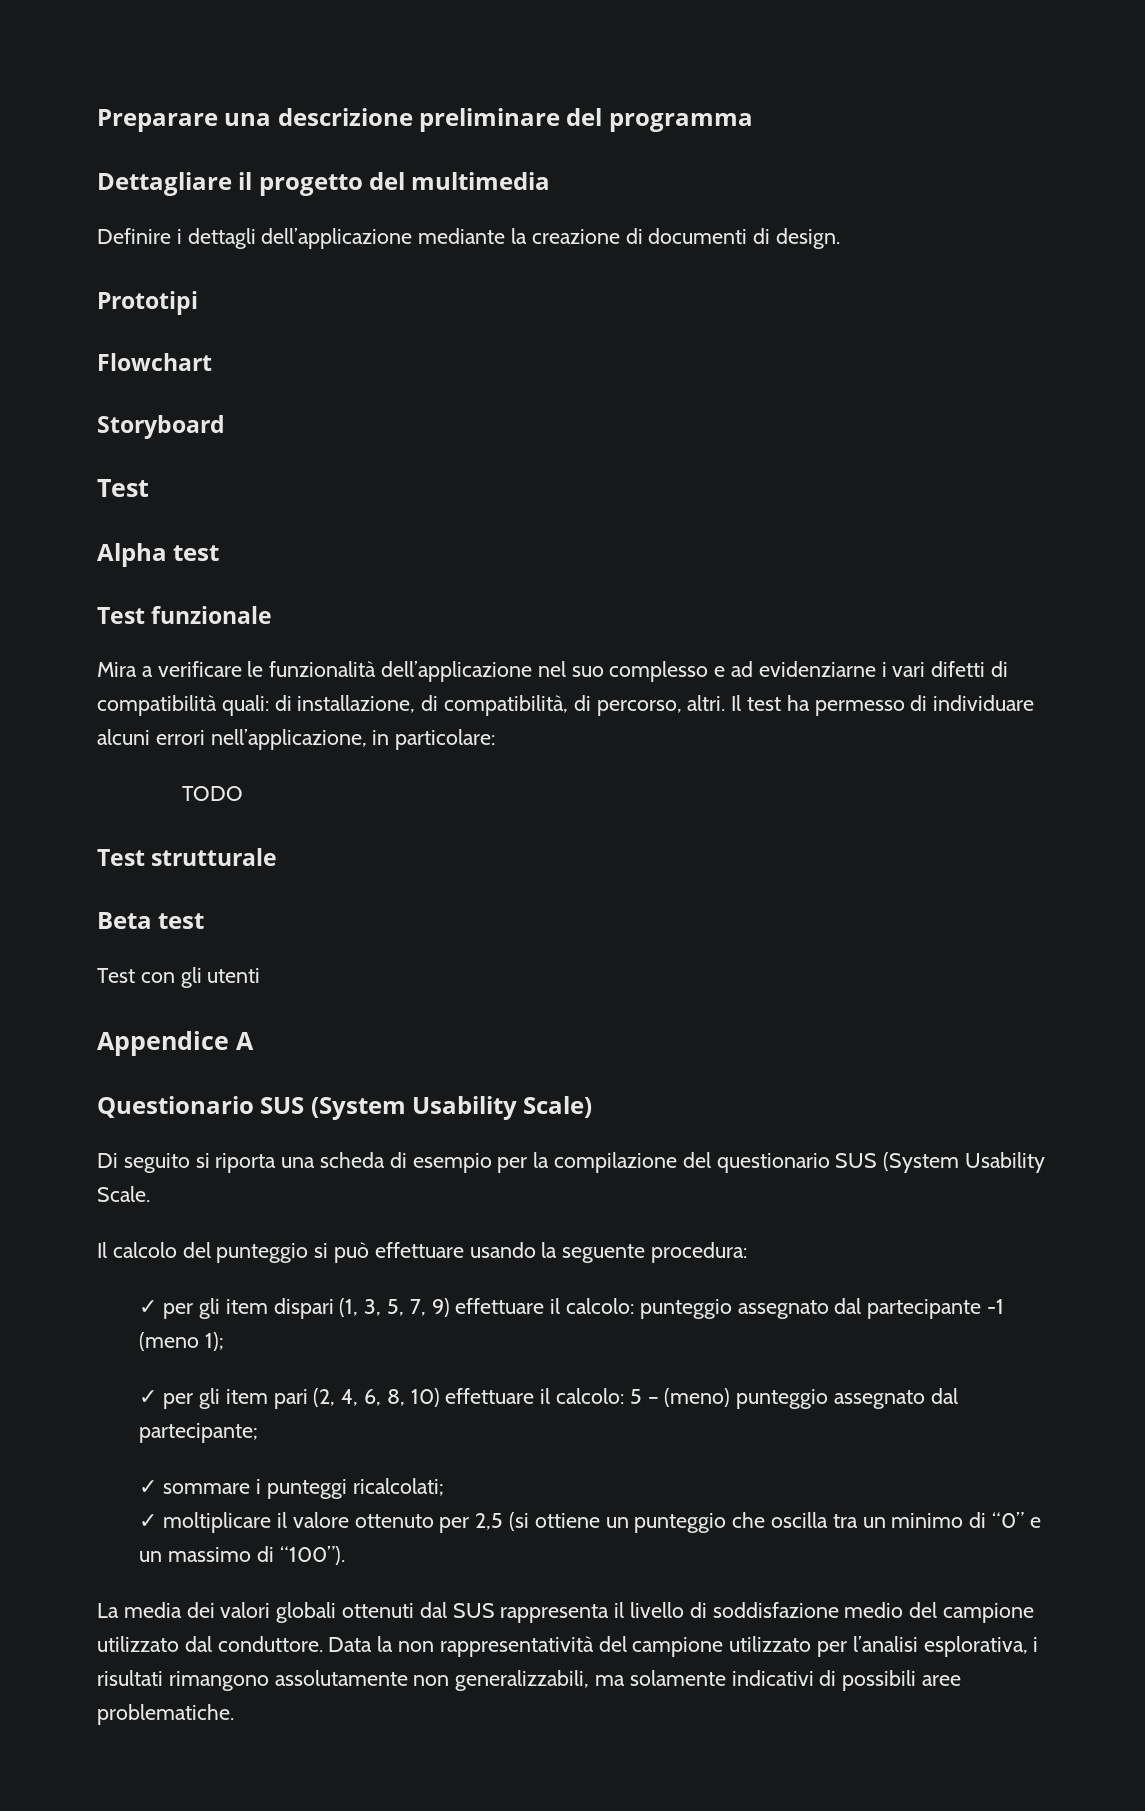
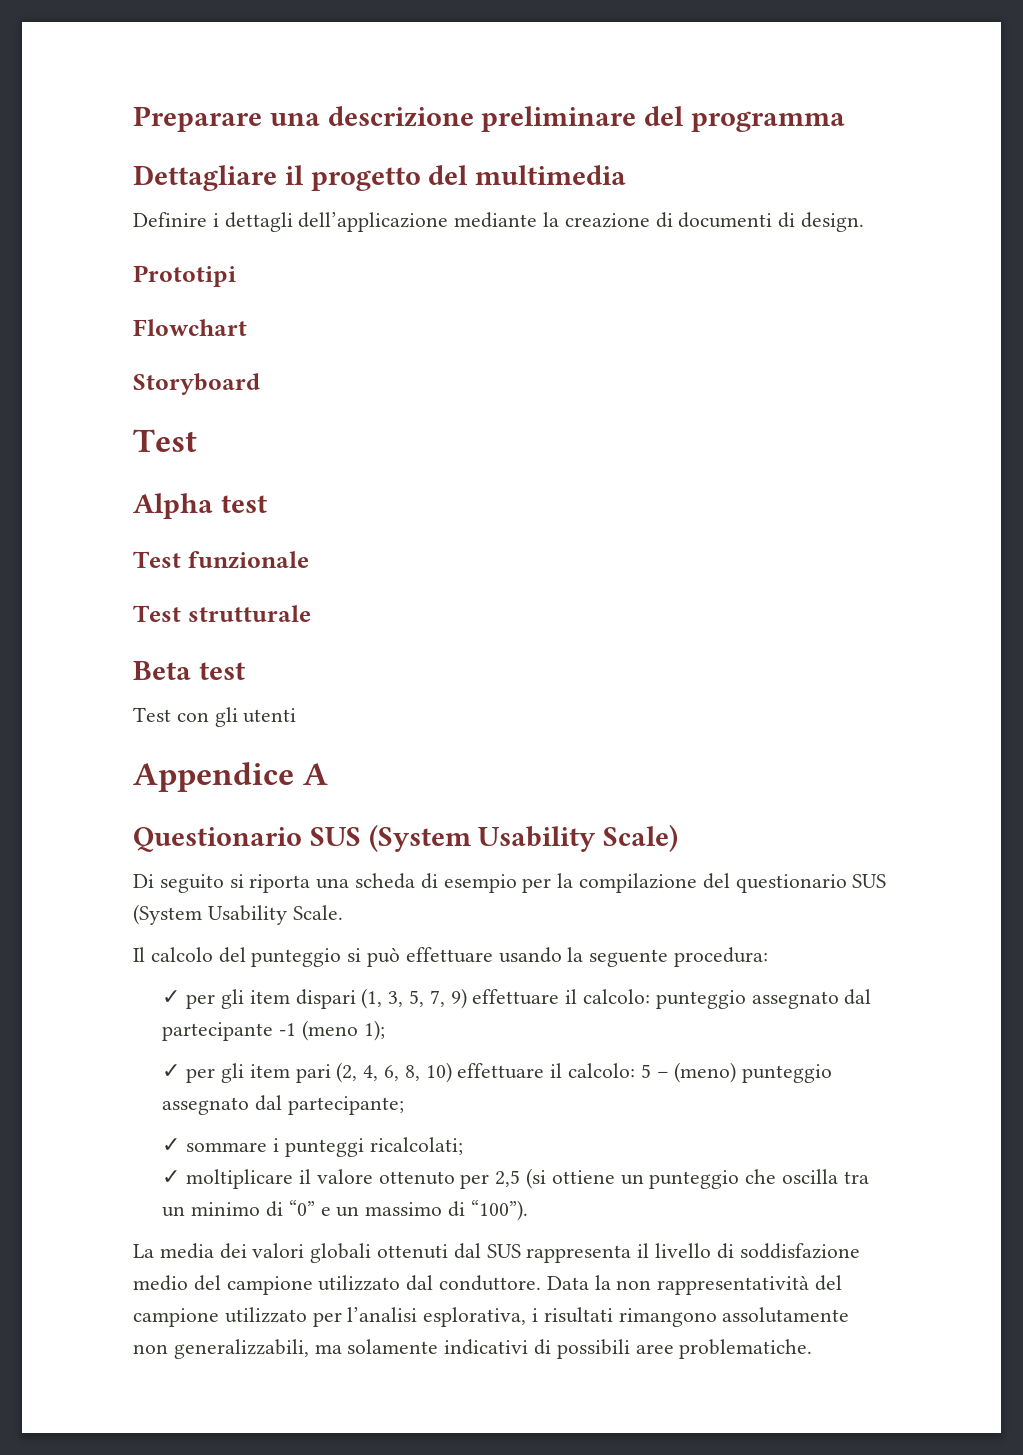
[97,661,1009,682] [97,695,1035,716] [97,729,496,750] [181,786,243,801] // Mira a verificare le funzionalità dell’applicazione nel suo complesso e ad evidenziarne i vari difetti di compatibilità quali: di installazione, di compatibilità, di percorso, altri. Il test ha permesso di individuare alcuni errori nell’applicazione, in particolare: // TODO -> (309, 560) none

